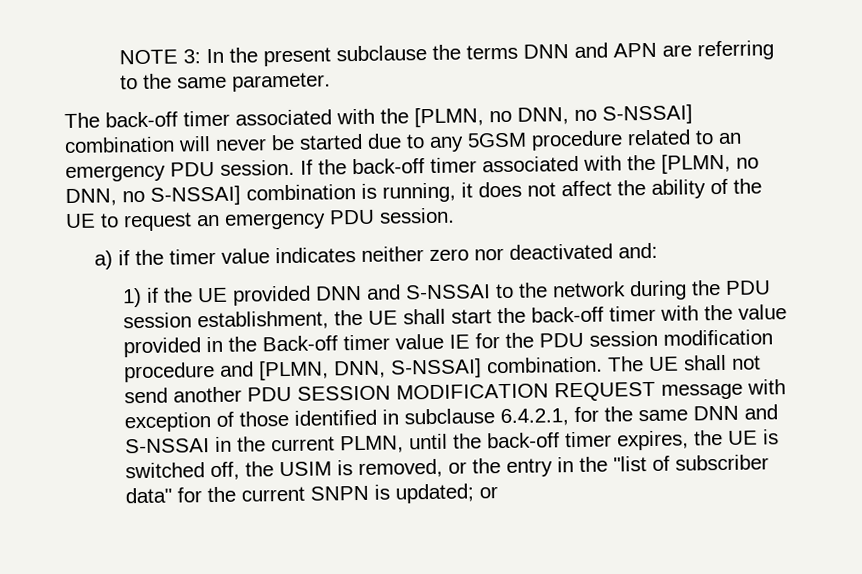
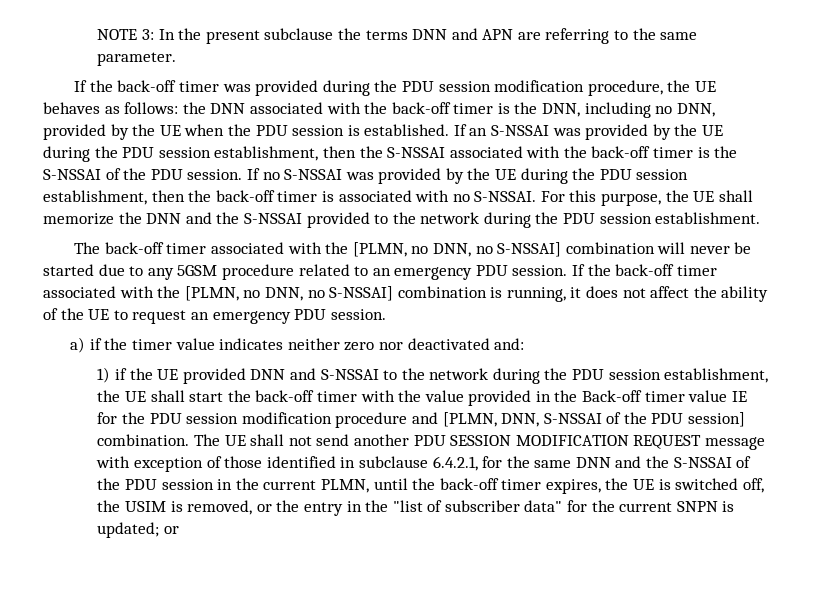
(331, 82) none -> [74,80,716,96] [43,102,715,118] [43,124,724,140] [43,146,738,162] [43,168,689,184] [43,190,753,206] [43,212,761,228] // If the back-off timer was provided during the PDU session modification procedure, the UE behaves as follows: the DNN associated with the back-off timer is the DNN, including no DNN, provided by the UE when the PDU session is established. If an S-NSSAI was provided by the UE during the PDU session establishment, then the S-NSSAI associated with the back-off timer is the S-NSSAI of the PDU session. If no S-NSSAI was provided by the UE during the PDU session establishment, then the back-off timer is associated with no S-NSSAI. For this purpose, the UE shall memorize the DNN and the S-NSSAI provided to the network during the PDU session establishment.
[389,358,482,379] S-NSSAI] -> [543,412,746,427] S-NSSAI of the PDU session]
[124,438,210,454] S-NSSAI -> [646,456,752,468] [97,478,214,490] the S-NSSAI of the PDU session

